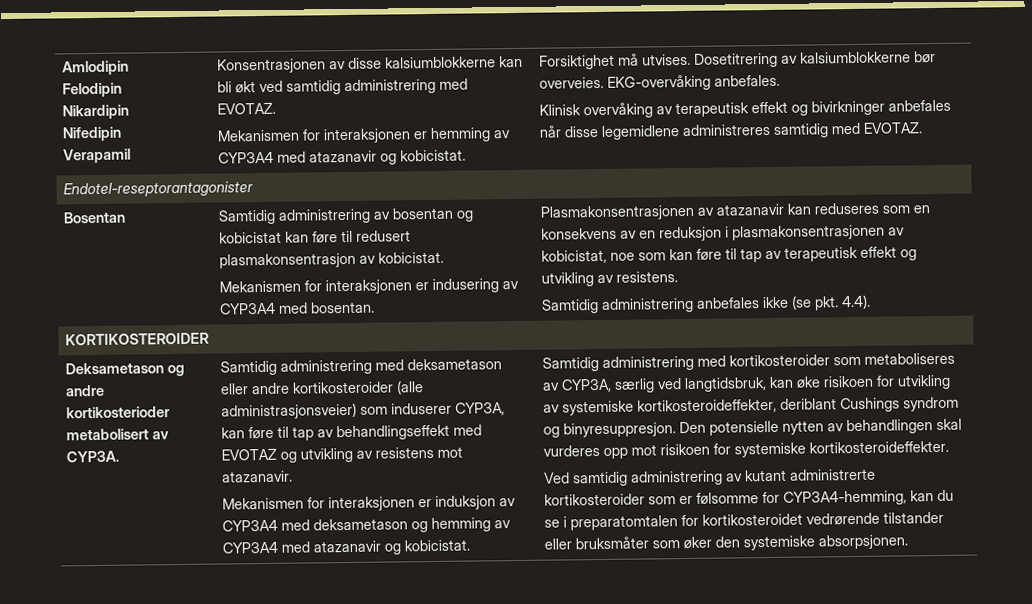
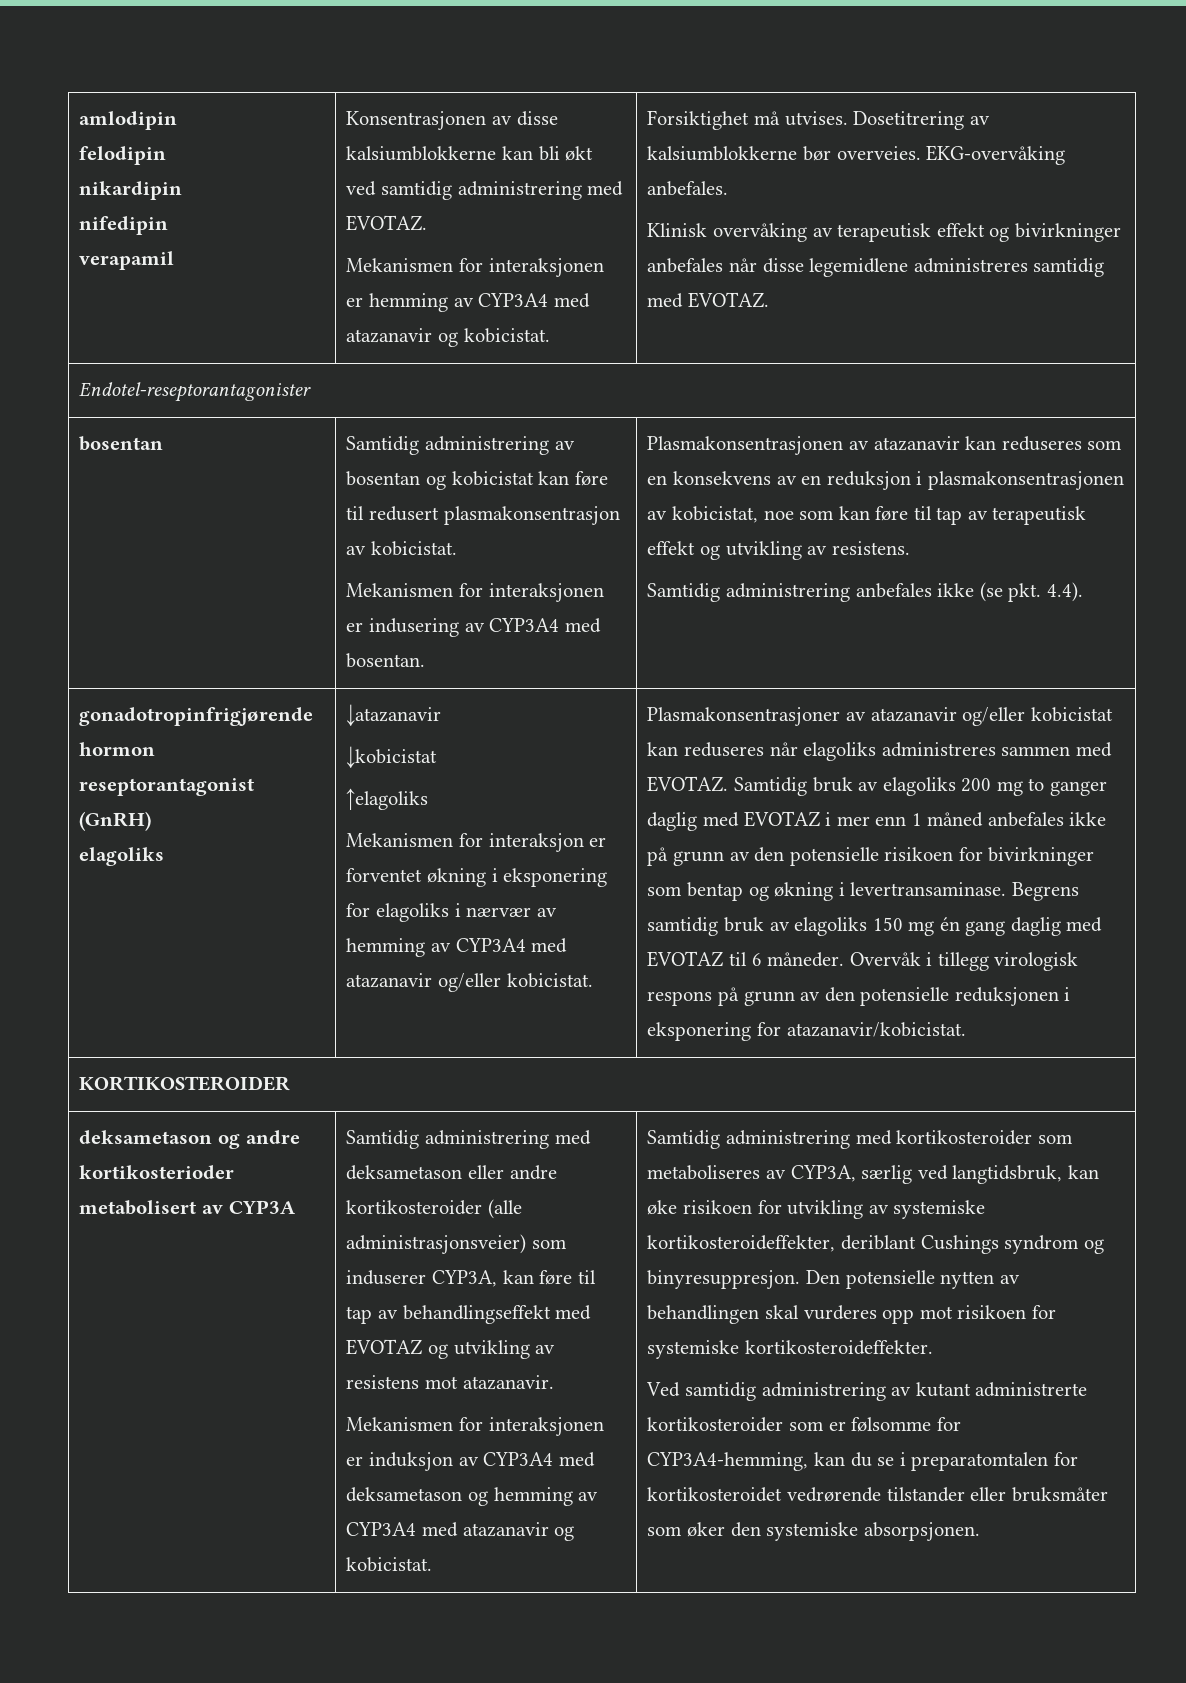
[62,60,130,76] [62,82,123,98] [62,104,130,120] [62,126,123,142] [63,148,132,164] Amlodipin // Felodipin // Nikardipin // Nifedipin // Verapamil -> [79,111,178,130] [79,146,167,165] [79,181,183,200] [79,216,169,235] [79,251,175,270] amlodipin // felodipin // nikardipin // nifedipin // verapamil
[63,211,127,224] Bosentan -> [79,436,164,451] bosentan
(872, 302) none -> [79,707,314,726] [79,742,156,756] [79,778,255,796] [79,811,152,831] [79,847,165,866] [346,704,442,726] [346,746,438,768] [346,788,429,810] [346,833,607,852] [346,868,608,887] [346,903,557,922] [346,938,568,957] [346,973,593,992] [647,707,1113,726] [647,742,1112,761] [647,776,1107,796] [647,811,1107,831] [647,847,1095,866] [647,882,1079,901] [647,917,1103,936] [647,951,1079,971] [647,987,1071,1006] [647,1022,966,1041] // gonadotropinfrigjørende hormon reseptorantagonist (GnRH) // elagoliks | ↓atazanavir // ↓kobicistat // ↑elagoliks // Mekanismen for interaksjon er forventet økning i eksponering for elagoliks i nærvær av hemming av CYP3A4 med atazanavir og/eller kobicistat. | Plasmakonsentrasjoner av atazanavir og/eller kobicistat kan reduseres når elagoliks administreres sammen med EVOTAZ. Samtidig bruk av elagoliks 200 mg to ganger daglig med EVOTAZ i mer enn 1 måned anbefales ikke på grunn av den potensielle risikoen for bivirkninger som bentap og økning i levertransaminase. Begrens samtidig bruk av elagoliks 150 mg én gang daglig med EVOTAZ til 6 måneder. Overvåk i tillegg virologisk respons på grunn av den potensielle reduksjonen i eksponering for atazanavir/kobicistat.
[65,362,165,375] Deksametason -> [79,1130,213,1144] deksametason
[66,450,120,463] CYP3A. -> [228,1200,296,1214] CYP3A

